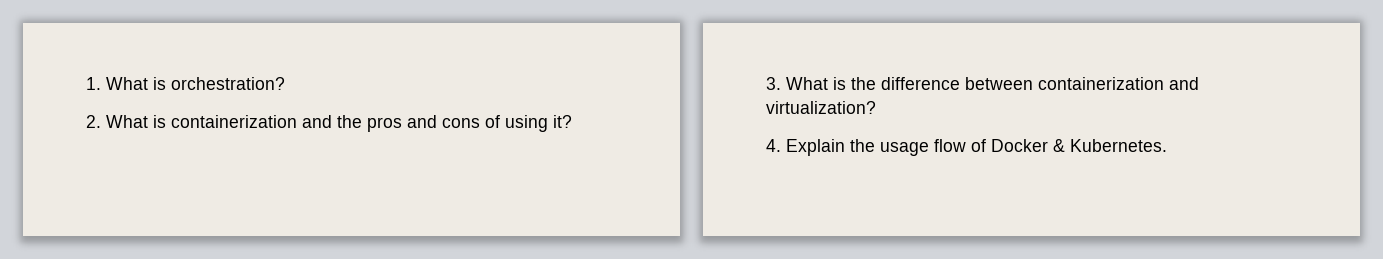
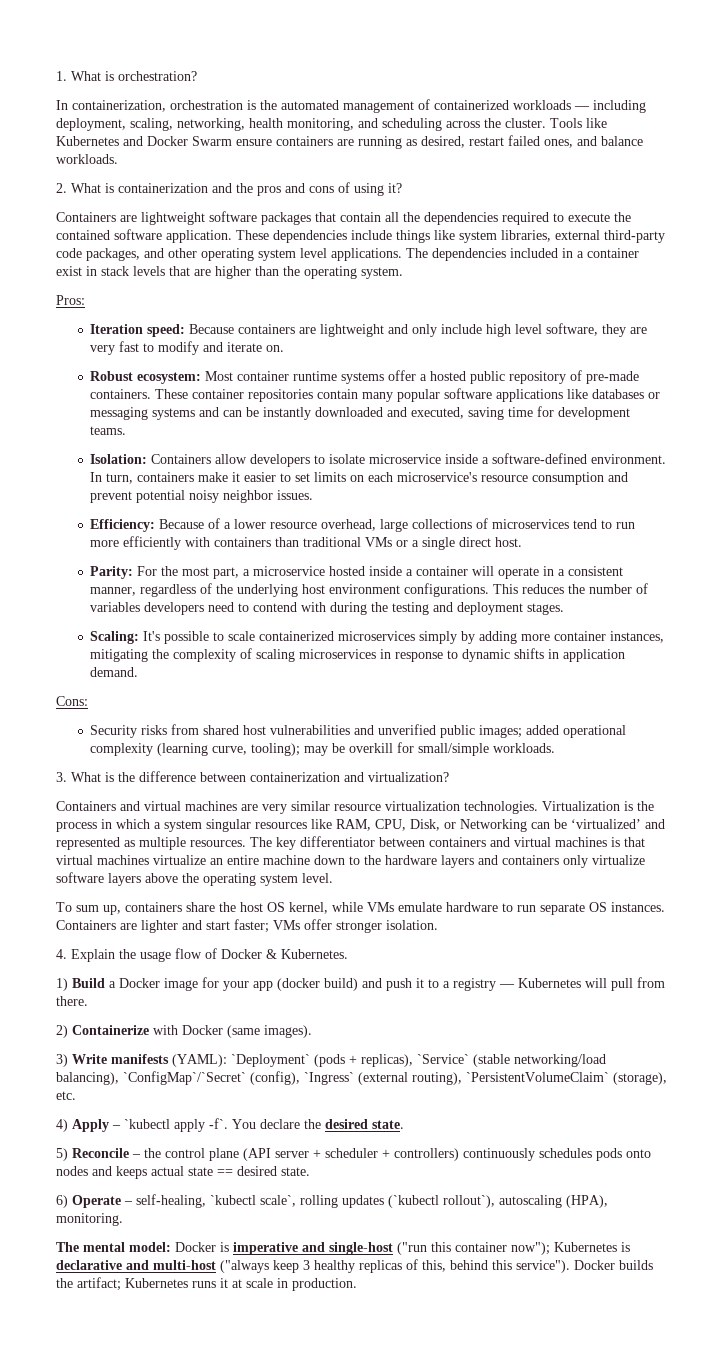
(285, 83) none -> [56,99,646,113] [56,118,607,131] [56,135,643,149] [56,154,118,164] // In containerization, orchestration is the automated management of containerized workloads — including deployment, scaling, networking, health monitoring, and scheduling across the cluster. Tools like Kubernetes and Docker Swarm ensure containers are running as desired, restart failed ones, and balance workloads.
(572, 121) none -> [56,211,631,225] [56,229,665,243] [56,248,639,261] [56,266,403,279] [56,295,85,305] [90,323,648,337] [90,341,285,355] [90,370,640,384] [90,388,661,402] [90,406,631,420] [90,426,127,435] [90,453,667,467] [90,472,629,485] [90,490,314,503] [90,518,636,532] [90,536,523,550] [90,566,624,579] [90,583,649,597] [90,602,565,615] [90,631,665,644] [90,648,626,662] [90,667,139,677] [56,696,88,706] [90,724,627,738] [90,742,556,756] // Containers are lightweight software packages that contain all the dependencies required to execute the contained software application. These dependencies include things like system libraries, external third-party code packages, and other operating system level applications. The dependencies included in a container exist in stack levels that are higher than the operating system. // Pros: // Iteration speed: Because containers are lightweight and only include high level software, they are very fast to modify and iterate on. // Robust ecosystem: Most container runtime systems offer a hosted public repository of pre-made containers. These container repositories contain many popular software applications like databases or messaging systems and can be instantly downloaded and executed, saving time for development teams. // Isolation: Containers allow developers to isolate microservice inside a software-defined environment. In turn, containers make it easier to set limits on each microservice's resource consumption and prevent potential noisy neighbor issues. // Efficiency: Because of a lower resource overhead, large collections of microservices tend to run more efficiently with containers than traditional VMs or a single direct host. // Parity: For the most part, a microservice hosted inside a container will operate in a consistent manner, regardless of the underlying host environment configurations. This reduces the number of variables developers need to contend with during the testing and deployment stages. // Scaling: It's possible to scale containerized microservices simply by adding more container instances, mitigating the complexity of scaling microservices in response to dynamic shifts in application demand. // Cons: // Security risks from shared host vulnerabilities and unverified public images; added operational complexity (learning curve, tooling); may be overkill for small/simple workloads.
(876, 107) none -> [56,801,654,814] [56,819,665,832] [56,836,645,850] [56,855,645,868] [56,872,333,886] [56,902,665,915] [56,919,438,933] // Containers and virtual machines are very similar resource virtualization technologies. Virtualization is the process in which a system singular resources like RAM, CPU, Disk, or Networking can be ‘virtualized’ and represented as multiple resources. The key differentiator between containers and virtual machines is that virtual machines virtualize an entire machine down to the hardware layers and containers only virtualize software layers above the operating system level. // To sum up, containers share the host OS kernel, while VMs emulate hardware to run separate OS instances. Containers are lighter and start faster; VMs offer stronger isolation.
(1167, 145) none -> [56,977,665,991] [56,996,88,1006] [56,1025,312,1038] [56,1054,606,1067] [56,1071,667,1085] [56,1091,76,1100] [56,1118,404,1132] [56,1148,651,1161] [56,1166,310,1179] [56,1194,608,1208] [56,1213,123,1226] [56,1242,630,1255] [56,1259,653,1273] [56,1277,357,1291] // 1) Build a Docker image for your app (docker build) and push it to a registry — Kubernetes will pull from there. // 2) Containerize with Docker (same images). // 3) Write manifests (YAML): `Deployment` (pods + replicas), `Service` (stable networking/load balancing), `ConfigMap`/`Secret` (config), `Ingress` (external routing), `PersistentVolumeClaim` (storage), etc. // 4) Apply – `kubectl apply -f`. You declare the desired state. // 5) Reconcile – the control plane (API server + scheduler + controllers) continuously schedules pods onto nodes and keeps actual state == desired state. // 6) Operate – self-healing, `kubectl scale`, rolling updates (`kubectl rollout`), autoscaling (HPA), monitoring. // The mental model: Docker is imperative and single-host ("run this container now"); Kubernetes is declarative and multi-host ("always keep 3 healthy replicas of this, behind this service"). Docker builds the artifact; Kubernetes runs it at scale in production.

